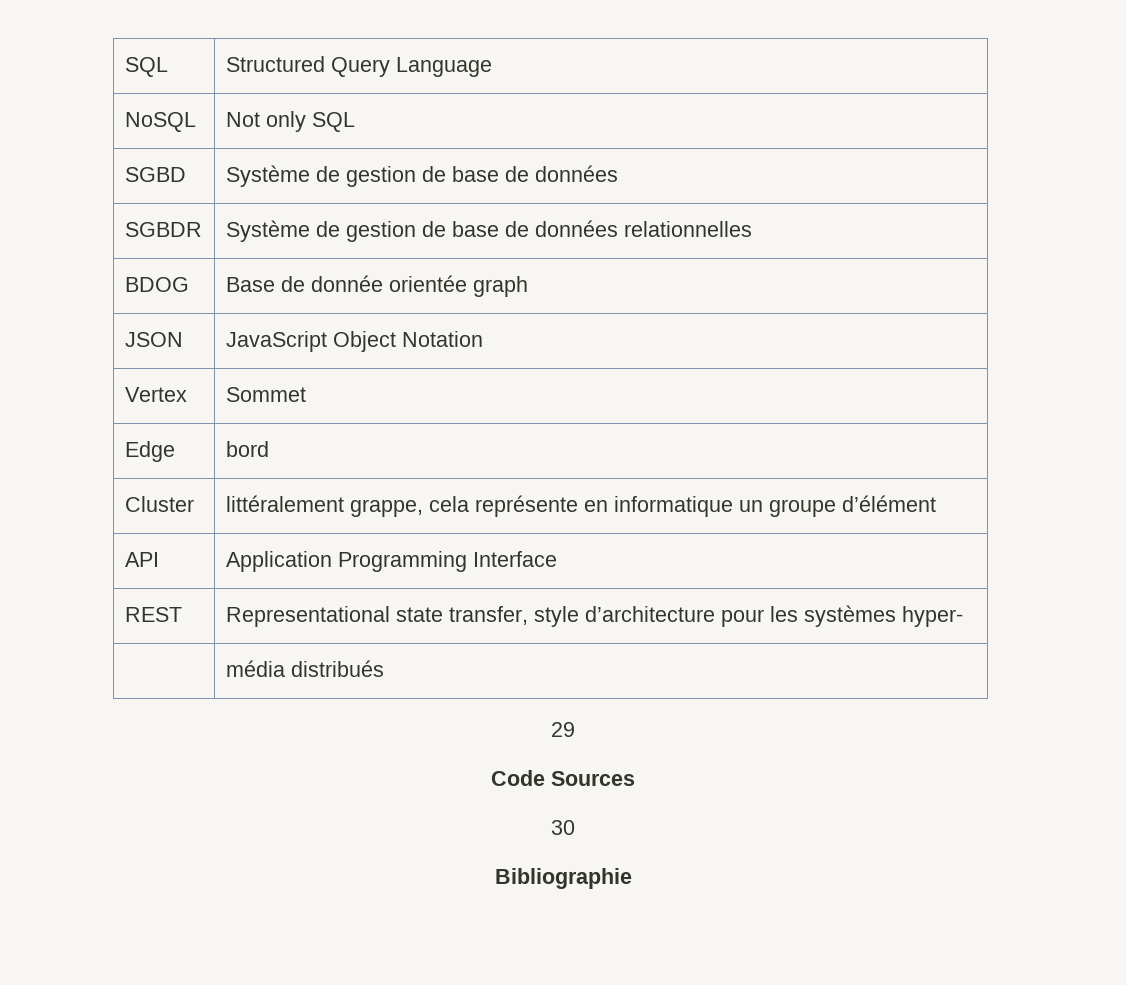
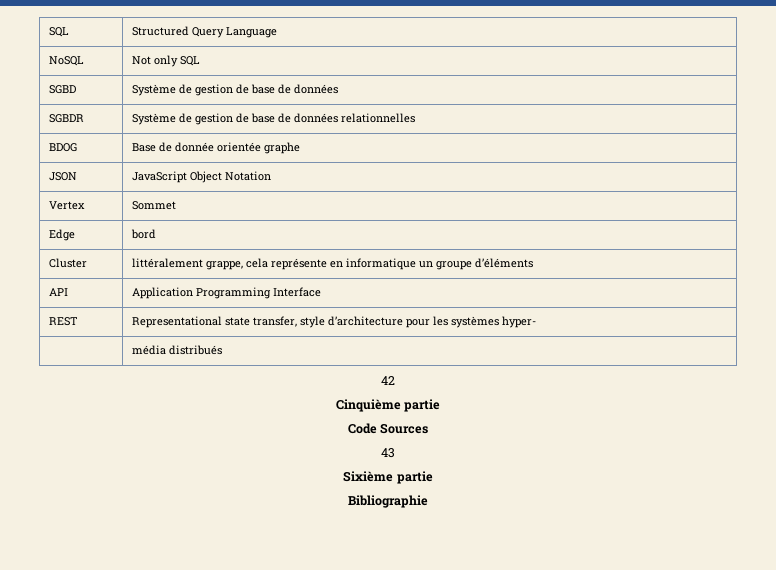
[472,276,528,297] graph -> [263,142,300,154] graphe
[841,495,936,512] d’élément -> [474,258,533,268] d’éléments
[551,722,575,737] 29 -> [381,376,395,385] [335,399,441,412] 42 // Cinquième partie
[551,820,575,835] 30 -> [381,448,395,458] [343,471,433,484] 43 // Sixième partie

